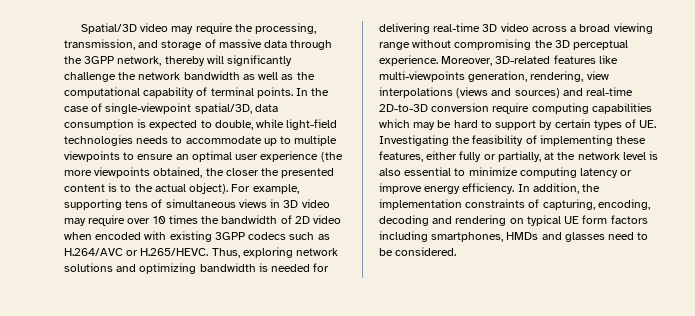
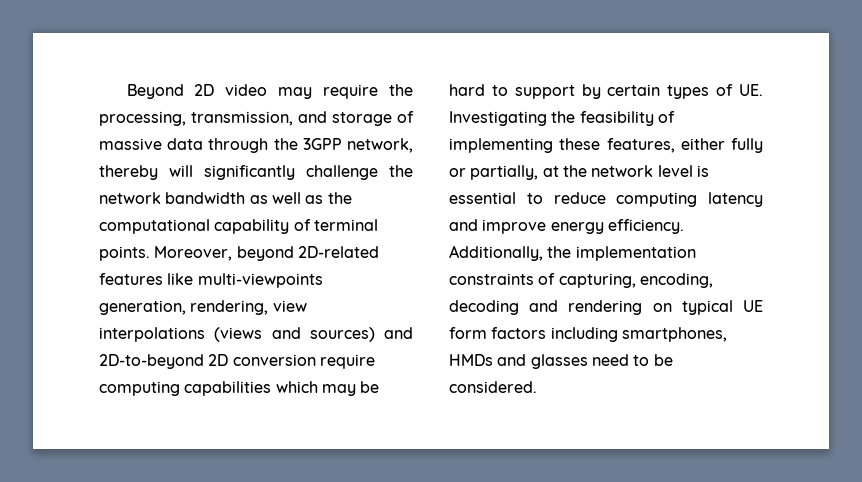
[80,23,137,34] Spatial/3D -> [126,84,215,99] Beyond 2D
[296,88,330,96] [64,103,278,114] [64,119,338,130] [64,135,338,146] [64,151,343,162] [64,167,335,178] [64,183,299,194] [64,199,330,210] [64,215,342,226] [64,231,330,242] [64,247,339,258] [64,263,330,274] [379,23,653,34] [379,39,629,50] [379,55,551,66] In the case of single-viewpoint spatial/3D, data consumption is expected to double, while light-field technologies needs to accommodate up to multiple viewpoints to ensure an optimal user experience (the more viewpoints obtained, the closer the presented content is to the actual object). For example, supporting tens of simultaneous views in 3D video may require over 10 times the bandwidth of 2D video when encoded with existing 3GPP codecs such as H.264/AVC or H.265/HEVC. Thus, exploring network solutions and optimizing bandwidth is needed for delivering real-time 3D video across a broad viewing range without compromising the 3D perceptual experience. Moreover, 3D-related -> [154,246,379,261] Moreover, beyond 2D-related
[586,87,634,96] [379,104,428,112] real-time 2D-to-3D -> [99,354,229,369] 2D-to-beyond 2D
[379,168,401,176] also -> (709, 171) none
[468,167,518,176] minimize -> [553,192,606,204] reduce
[620,170,633,176] or -> [449,219,478,231] and
[517,183,579,194] In addition, -> [449,245,543,261] Additionally,

